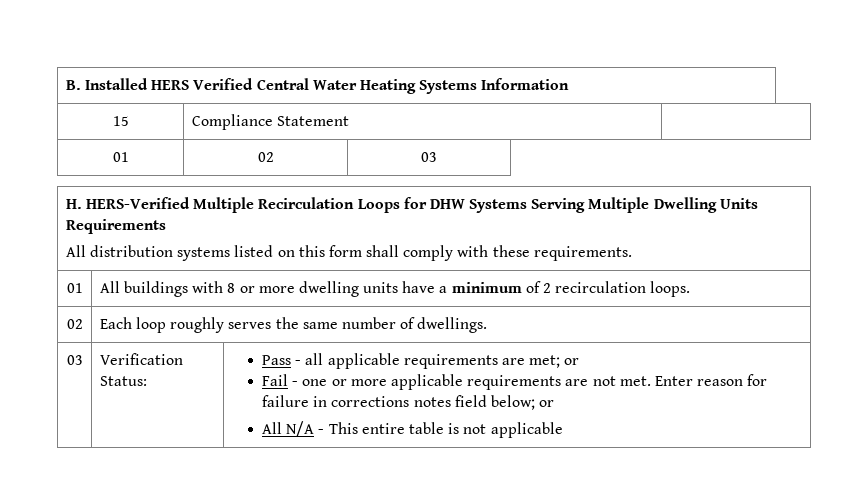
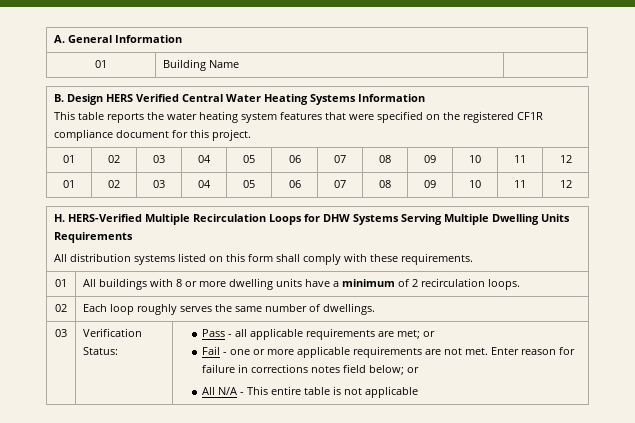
[65,78,149,90] B. Installed -> [54,35,183,43] [95,60,107,68] [163,59,240,71] [54,94,104,105] A. General Information // 01 | Building Name | // B. Design
[112,116,129,126] [191,114,350,130] [112,152,129,162] [257,152,274,162] [421,152,437,162] // 15 | Compliance Statement | // 01 | 02 | 03 -> [54,111,544,123] [54,129,252,141] [63,155,75,163] [108,155,120,163] [153,155,165,163] [198,155,211,163] [243,155,255,163] [288,155,301,163] [334,155,346,163] [379,155,391,163] [424,155,436,163] [469,155,481,163] [514,155,526,163] [559,155,572,163] [63,180,75,188] [108,180,120,188] [153,180,165,188] [198,180,211,188] [243,180,255,188] [288,180,301,188] [334,180,346,188] [379,180,391,188] [424,180,436,188] [469,180,481,188] [514,180,526,188] [559,180,572,188] // This table reports the water heating system features that were specified on the registered CF1R compliance document for this project. // 01 | 02 | 03 | 04 | 05 | 06 | 07 | 08 | 09 | 10 | 11 | 12 // 01 | 02 | 03 | 04 | 05 | 06 | 07 | 08 | 09 | 10 | 11 | 12

